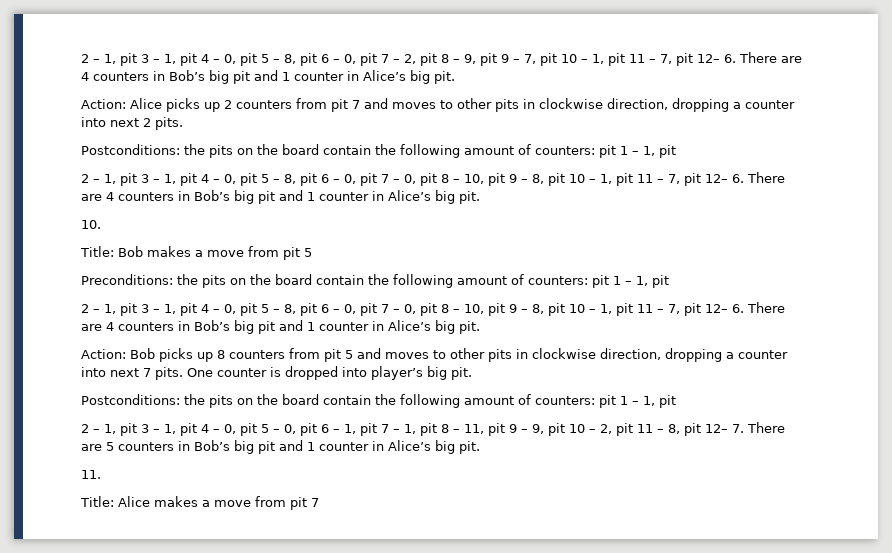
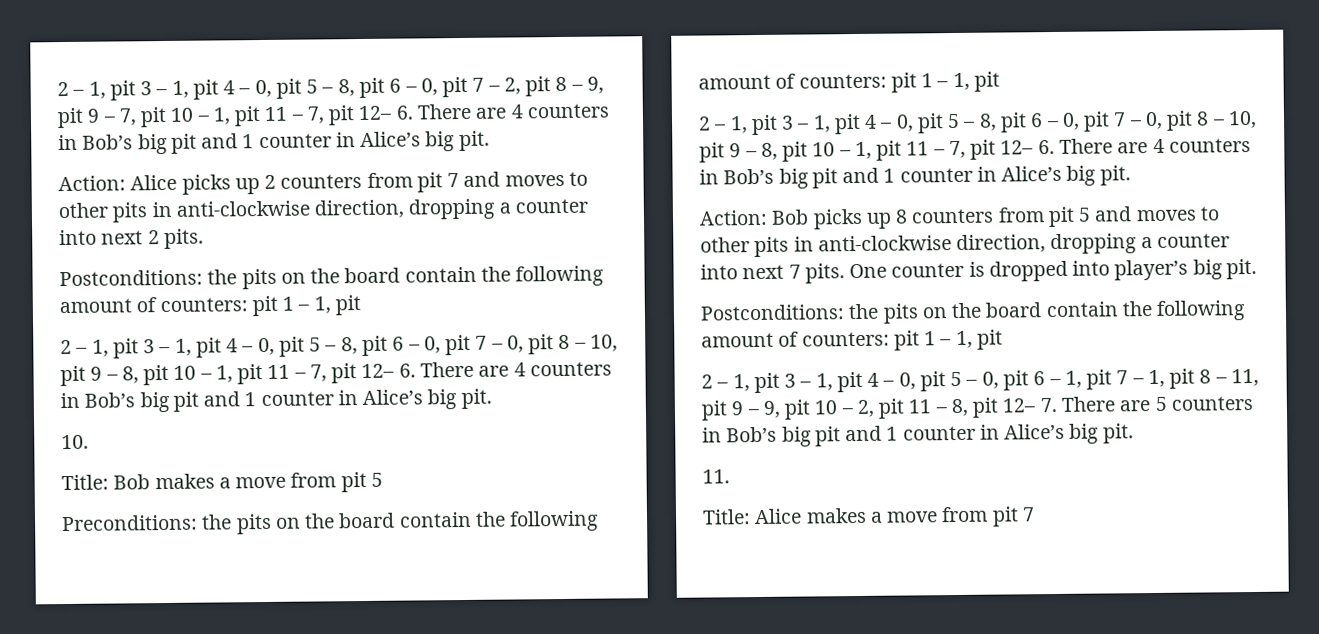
[539,98,603,109] clockwise -> [175,200,310,217] anti-clockwise
[532,348,596,359] clockwise -> [817,235,952,252] anti-clockwise

